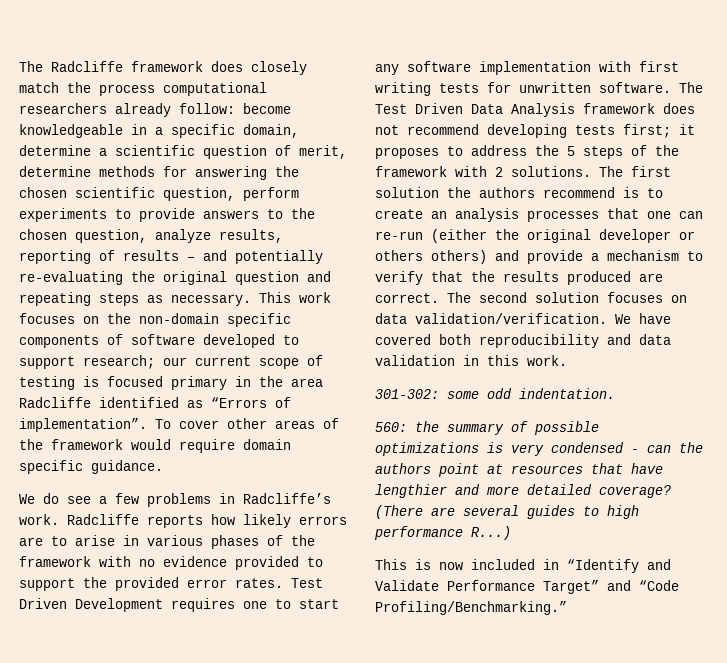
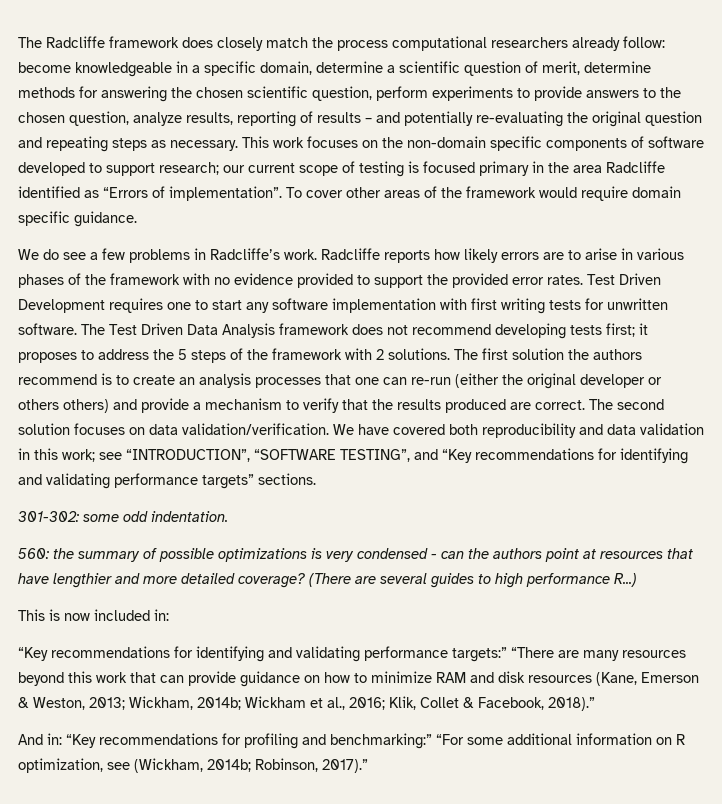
[527,355,567,366] work. -> [62,448,688,464] [18,473,316,489] work; see “INTRODUCTION”, “SOFTWARE TESTING”, and “Key recommendations for identifying and validating performance targets” sections.
[543,559,671,573] [375,580,679,594] [375,601,567,615] in “Identify and Validate Performance Target” and “Code Profiling/Benchmarking.” -> [154,609,169,621] [18,646,686,662] [18,671,699,687] [18,696,595,711] [18,733,685,749] [18,758,368,773] in: // “Key recommendations for identifying and validating performance targets:” “There are many resources beyond this work that can provide guidance on how to minimize RAM and disk resources (Kane, Emerson & Weston, 2013; Wickham, 2014b; Wickham et al., 2016; Klik, Collet & Facebook, 2018).” // And in: “Key recommendations for profiling and benchmarking:” “For some additional information on R optimization, see (Wickham, 2014b; Robinson, 2017).”

